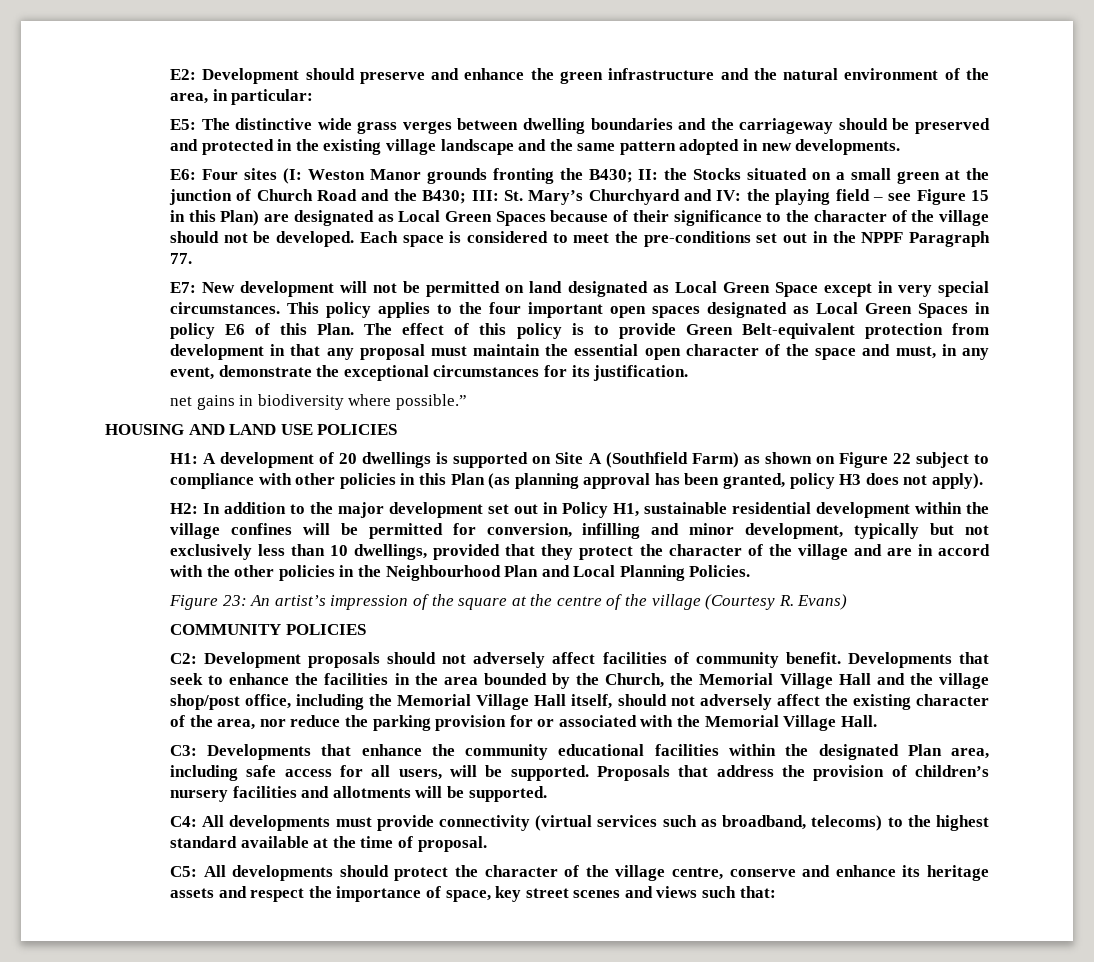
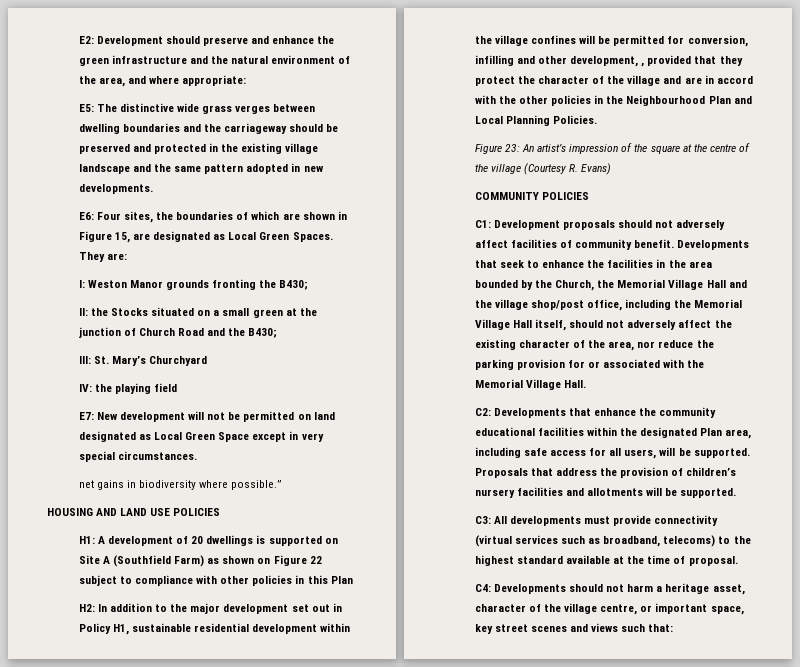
[212,89,314,105] in particular: -> [128,75,247,86] and where appropriate:
[243,168,302,184] sites (I: -> [124,211,347,223] [78,231,333,243] [78,252,127,262] [78,280,85,288] sites, the boundaries of which are shown in Figure 15, are designated as Local Green Spaces. They are: // I:
(633, 176) none -> (309, 285) //
(467, 197) none -> (278, 333) //
[684,189,713,201] and -> (208, 361) //
[872,189,990,205] [169,210,990,226] [169,231,990,247] [169,253,192,264] – see Figure 15 in this Plan) are designated as Local Green Spaces because of their significance to the character of the village should not be developed. Each space is considered to meet the pre-conditions set out in the NPPF Paragraph 77. -> (178, 387) none
[286,302,990,318] [169,323,990,339] [169,344,990,360] [169,365,689,381] This policy applies to the four important open spaces designated as Local Green Spaces in policy E6 of this Plan. The effect of this policy is to provide Green Belt-equivalent protection from development in that any proposal must maintain the essential open character of the space and must, in any event, demonstrate the exceptional circumstances for its justification. -> (197, 455) none
[488,473,984,489] (as planning approval has been granted, policy H3 does not apply). -> (353, 580) none
[689,523,990,539] [169,544,428,560] minor development, typically but not exclusively less than 10 dwellings, -> [538,56,645,67] other development, ,
[169,653,197,664] C2: -> [474,220,491,228] C1:
[169,745,197,756] C3: -> [474,408,491,416] C2:
[169,816,197,827] C4: -> [474,516,491,524] C3:
[169,865,478,881] C5: All developments should protect the -> [474,583,745,595] C4: Developments should not harm a heritage asset,
[729,865,989,881] [169,886,441,902] conserve and enhance its heritage assets and respect the importance of -> [640,603,708,614] or important

